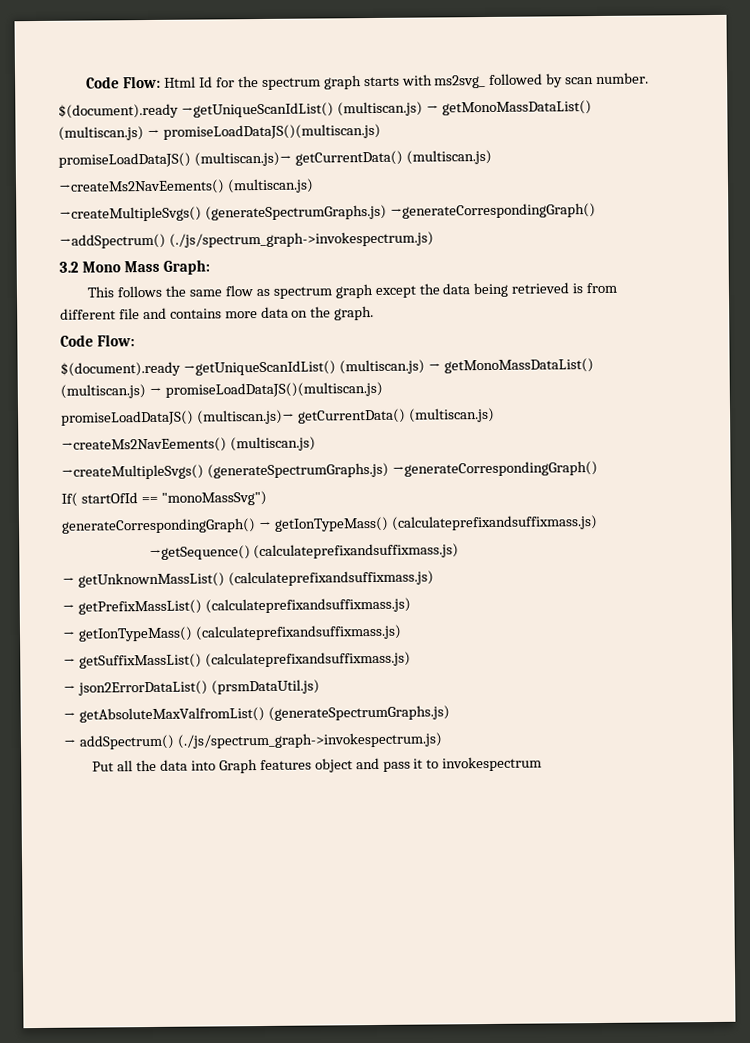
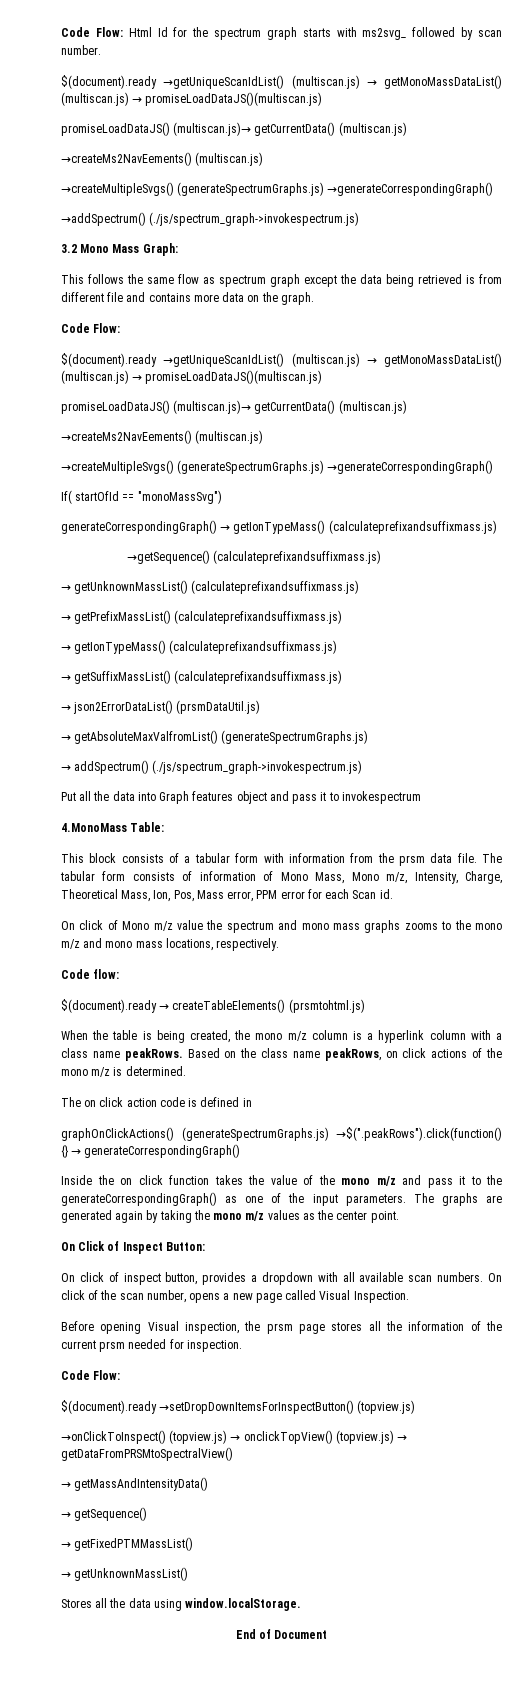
(543, 764) none -> [61,822,165,832] [61,853,502,866] [60,871,502,884] [61,889,393,902] [61,920,502,933] [61,938,280,951] [61,969,120,979] [61,999,365,1013] [61,1030,502,1043] [61,1048,503,1061] [61,1066,186,1077] [61,1097,252,1107] [61,1127,502,1141] [61,1144,241,1158] [61,1175,502,1188] [61,1192,502,1206] [61,1210,399,1223] [61,1241,205,1254] [61,1272,503,1285] [61,1290,409,1303] [61,1321,502,1334] [61,1339,242,1352] [61,1370,121,1380] [61,1400,416,1414] [61,1430,408,1444] [61,1447,233,1461] [61,1477,209,1491] [61,1507,148,1521] [61,1537,194,1551] [61,1567,189,1581] [61,1598,302,1611] [235,1629,328,1639] // 4.MonoMass Table: // This block consists of a tabular form with information from the prsm data file. The tabular form consists of information of Mono Mass, Mono m/z, Intensity, Charge, Theoretical Mass, Ion, Pos, Mass error, PPM error for each Scan id. // On click of Mono m/z value the spectrum and mono mass graphs zooms to the mono m/z and mono mass locations, respectively. // Code flow: // $(document).ready → createTableElements() (prsmtohtml.js) // When the table is being created, the mono m/z column is a hyperlink column with a class name peakRows. Based on the class name peakRows, on click actions of the mono m/z is determined. // The on click action code is defined in // graphOnClickActions() (generateSpectrumGraphs.js) →$(".peakRows").click(function() {} → generateCorrespondingGraph() // Inside the on click function takes the value of the mono m/z and pass it to the generateCorrespondingGraph() as one of the input parameters. The graphs are generated again by taking the mono m/z values as the center point. // On Click of Inspect Button: // On click of inspect button, provides a dropdown with all available scan numbers. On click of the scan number, opens a new page called Visual Inspection. // Before opening Visual inspection, the prsm page stores all the information of the current prsm needed for inspection. // Code Flow: // $(document).ready →setDropDownItemsForInspectButton() (topview.js) // →onClickToInspect() (topview.js) → onclickTopView() (topview.js) → getDataFromPRSMtoSpectralView() // → getMassAndIntensityData() // → getSequence() // → getFixedPTMMassList() // → getUnknownMassList() // Stores all the data using window.localStorage. // End of Document

